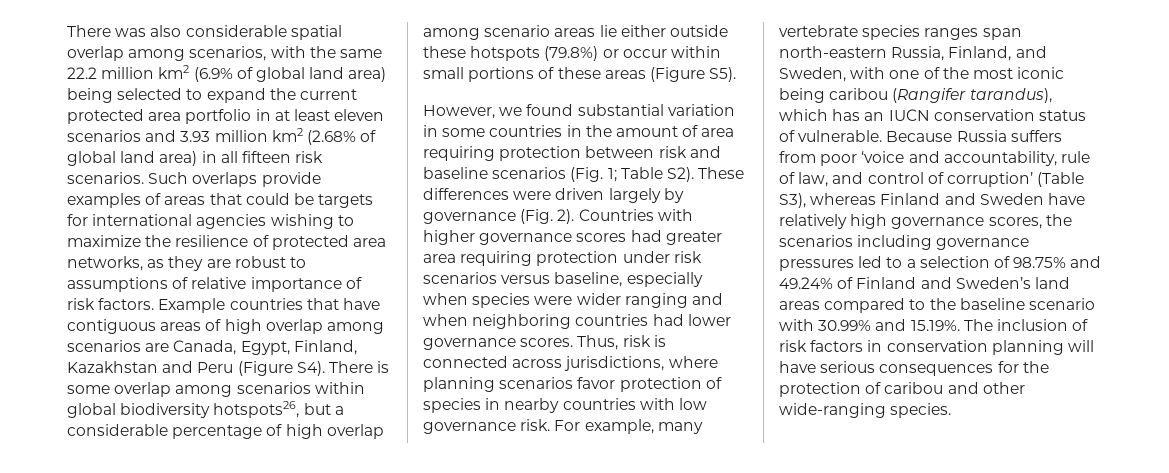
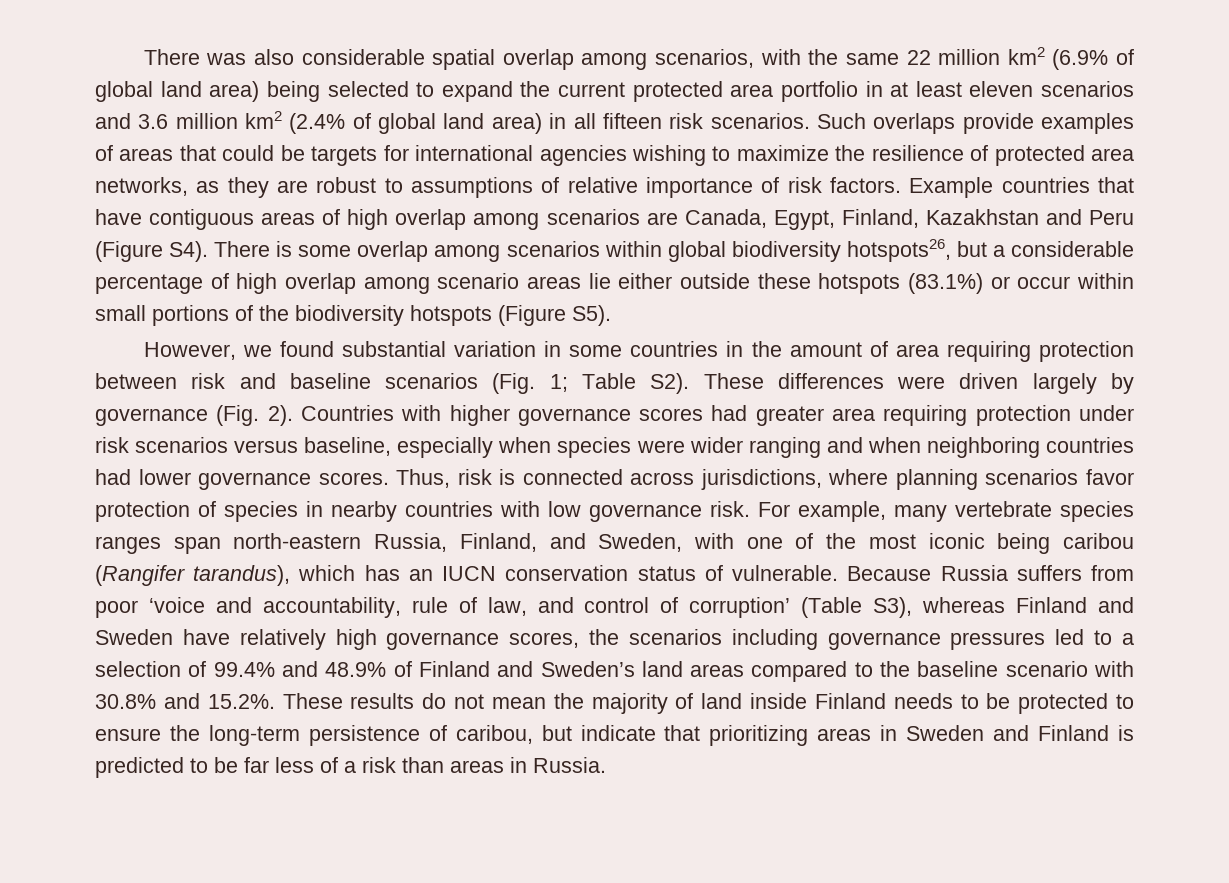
[67,67,97,79] 22.2 -> [906,50,931,65] 22
[180,128,356,145] 3.93 million km2 (2.68% -> [138,111,346,134] 3.6 million km2 (2.4%
[544,46,599,61] (79.8%) -> [907,273,983,294] (83.1%)
[557,67,646,79] these areas -> [259,305,492,326] the biodiversity hotspots
[1013,256,1102,268] [779,277,833,289] 98.75% and 49.24% -> [213,661,387,677] 99.4% and 48.9%
[818,319,1089,331] [779,340,1094,355] [779,361,1049,376] [779,382,1025,397] [779,403,952,418] 30.99% and 15.19%. The inclusion of risk factors in conservation planning will have serious consequences for the protection of caribou and other wide-ranging species. -> [95,693,1135,714] [95,725,1134,746] [95,757,606,778] 30.8% and 15.2%. These results do not mean the majority of land inside Finland needs to be protected to ensure the long-term persistence of caribou, but indicate that prioritizing areas in Sweden and Finland is predicted to be far less of a risk than areas in Russia.

